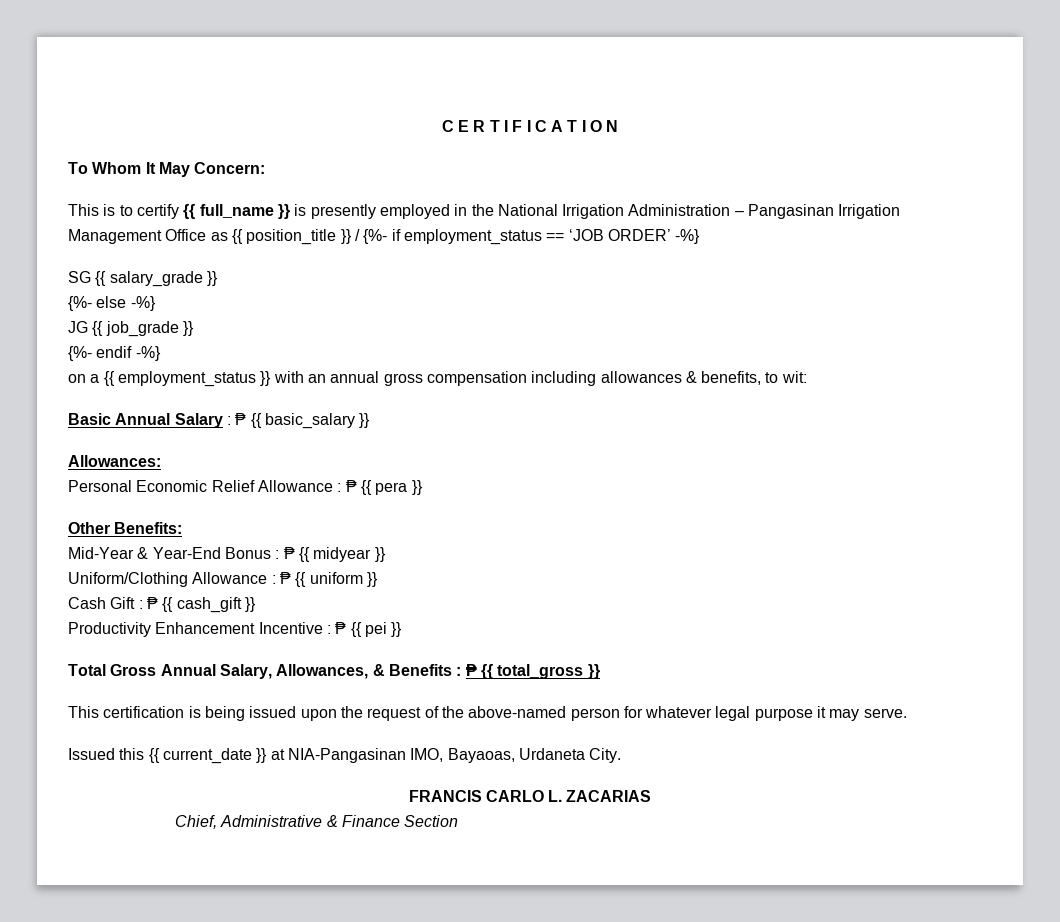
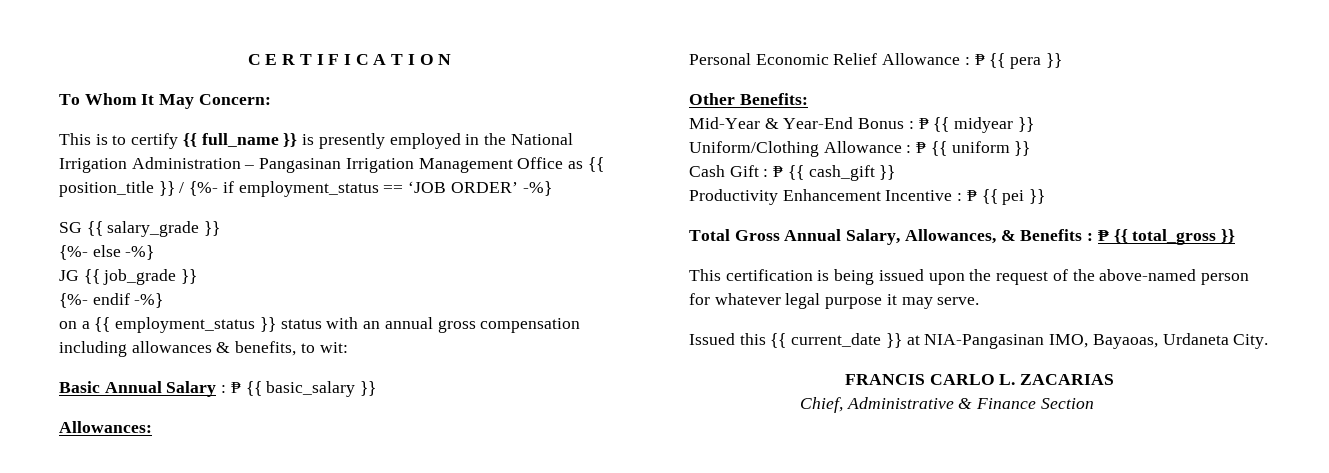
(272, 378) none -> [280,319,322,329] status

